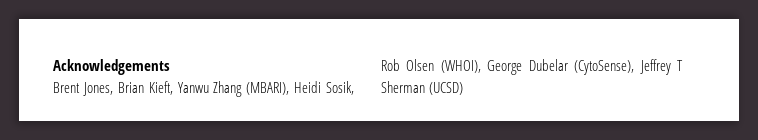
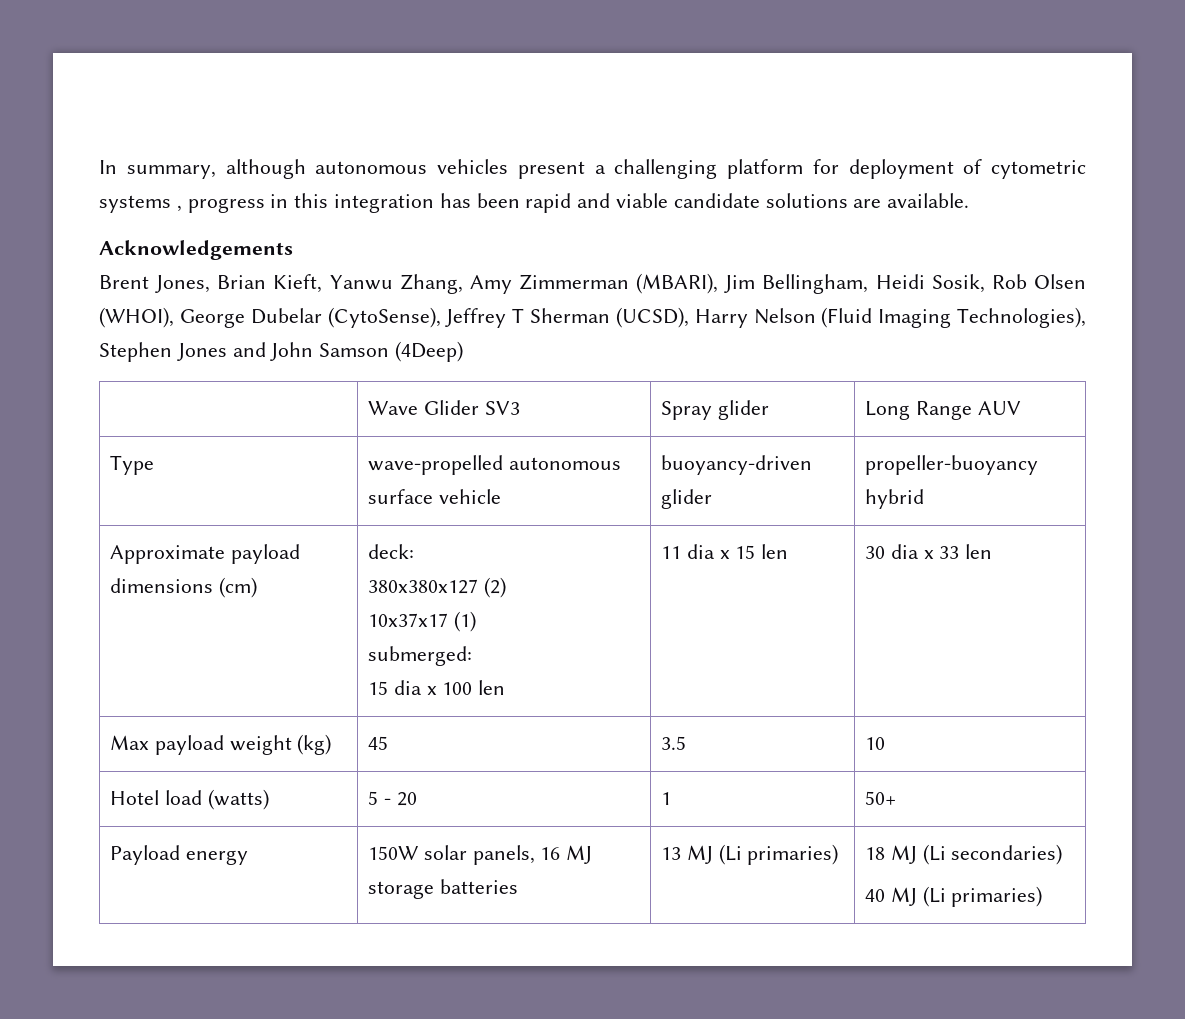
(53, 67) none -> [99,159,1086,179] [99,193,970,213] In summary, although autonomous vehicles present a challenging platform for deployment of cytometric systems , progress in this integration has been rapid and viable candidate solutions are available. //
[213,81,290,97] Zhang (MBARI), -> [399,273,869,294] Zhang, Amy Zimmerman (MBARI), Jim Bellingham,
[429,82,464,95] (UCSD) -> [615,307,1086,328] [99,341,464,362] [367,400,520,415] [660,400,769,420] [864,401,1021,420] [109,455,154,475] [367,455,621,475] [367,489,501,504] [660,455,812,475] [660,489,712,509] [864,455,1038,475] [864,489,924,509] [109,544,300,564] [109,577,257,598] [367,544,414,559] [367,577,506,598] [367,611,476,632] [367,646,472,666] [367,680,506,695] [660,544,789,559] [864,544,993,559] [109,734,332,755] [367,736,388,750] [660,736,686,750] [864,737,885,750] [109,789,269,810] [367,791,417,806] [660,792,671,805] [864,791,896,805] [109,845,248,865] [367,845,593,865] [367,879,518,899] [660,844,839,865] [864,844,1063,865] [864,886,1043,907] (UCSD), Harry Nelson (Fluid Imaging Technologies), Stephen Jones and John Samson (4Deep) // | Wave Glider SV3 | Spray glider | Long Range AUV // Type | wave-propelled autonomous surface vehicle | buoyancy-driven glider | propeller-buoyancy hybrid // Approximate payload dimensions (cm) | deck: // 380x380x127 (2) // 10x37x17 (1) // submerged: // 15 dia x 100 len | 11 dia x 15 len | 30 dia x 33 len // Max payload weight (kg) | 45 | 3.5 | 10 // Hotel load (watts) | 5 - 20 | 1 | 50+ // Payload energy | 150W solar panels, 16 MJ storage batteries | 13 MJ (Li primaries) | 18 MJ (Li secondaries) // 40 MJ (Li primaries)

